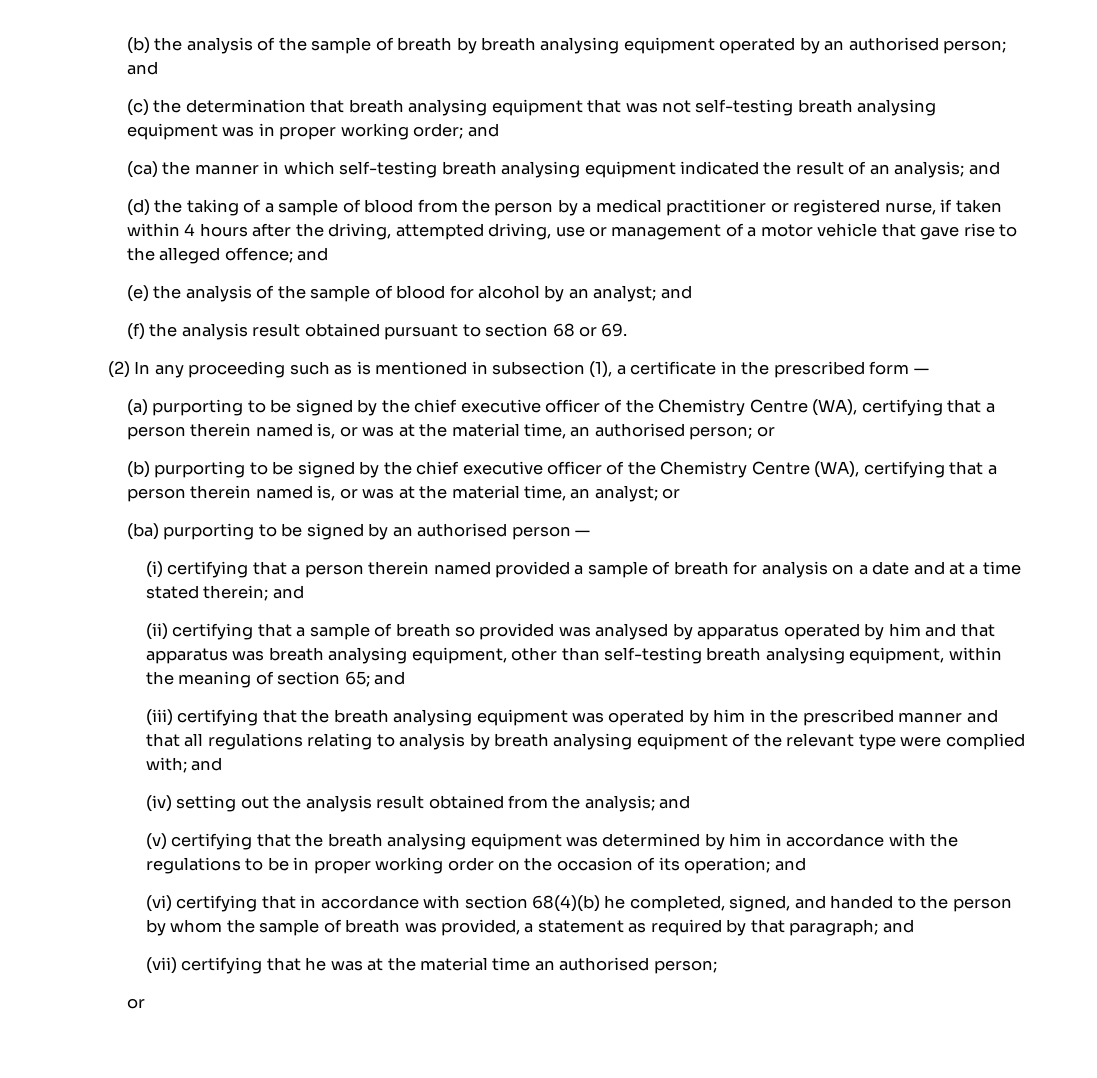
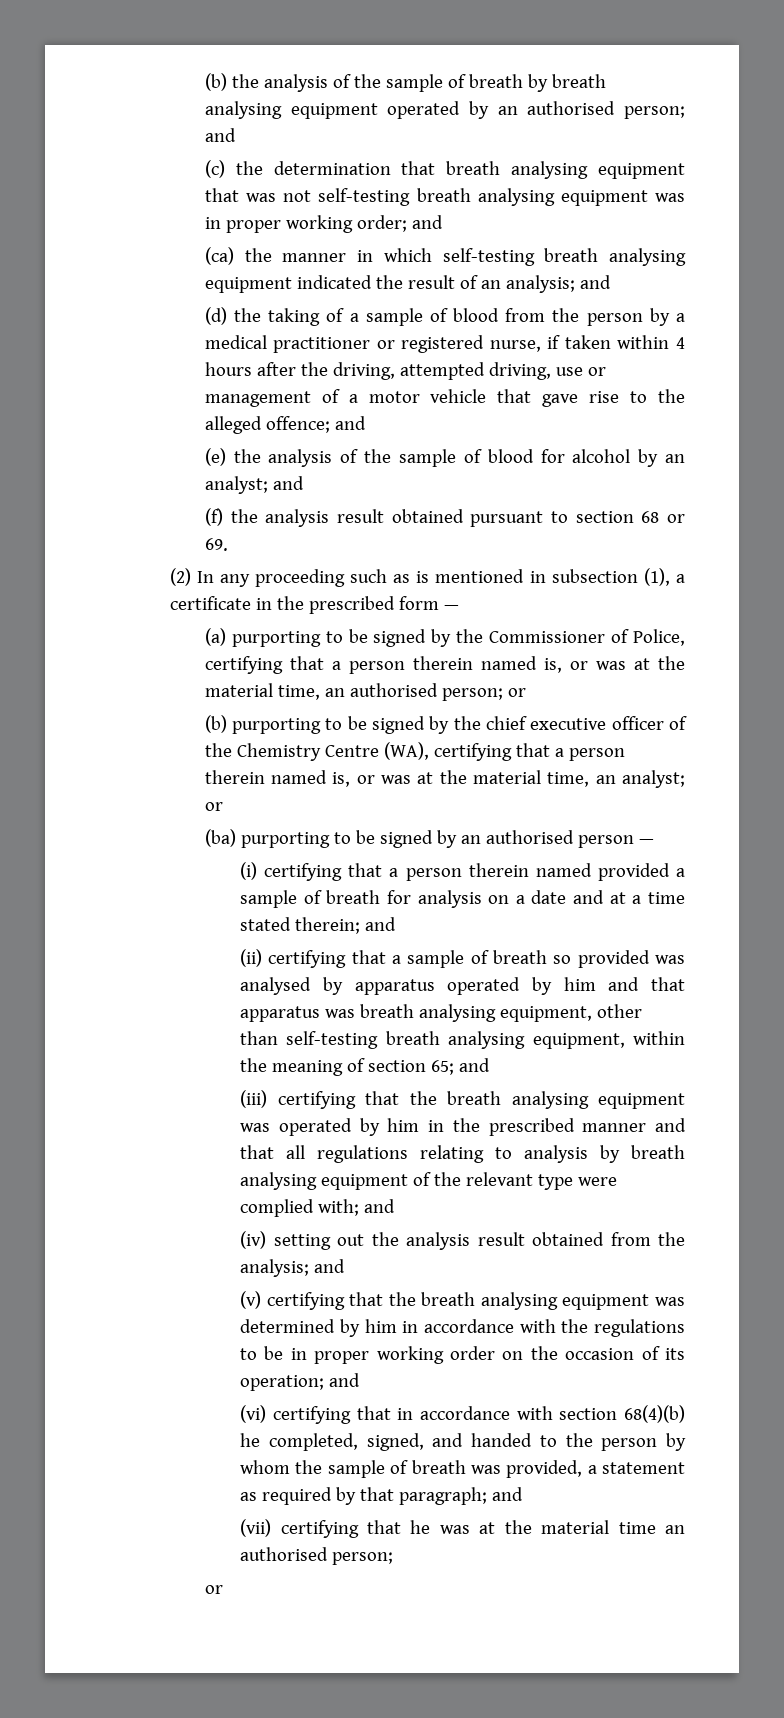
[414,399,858,416] chief executive officer of the Chemistry Centre (WA), -> [489,629,685,646] Commissioner of Police,

